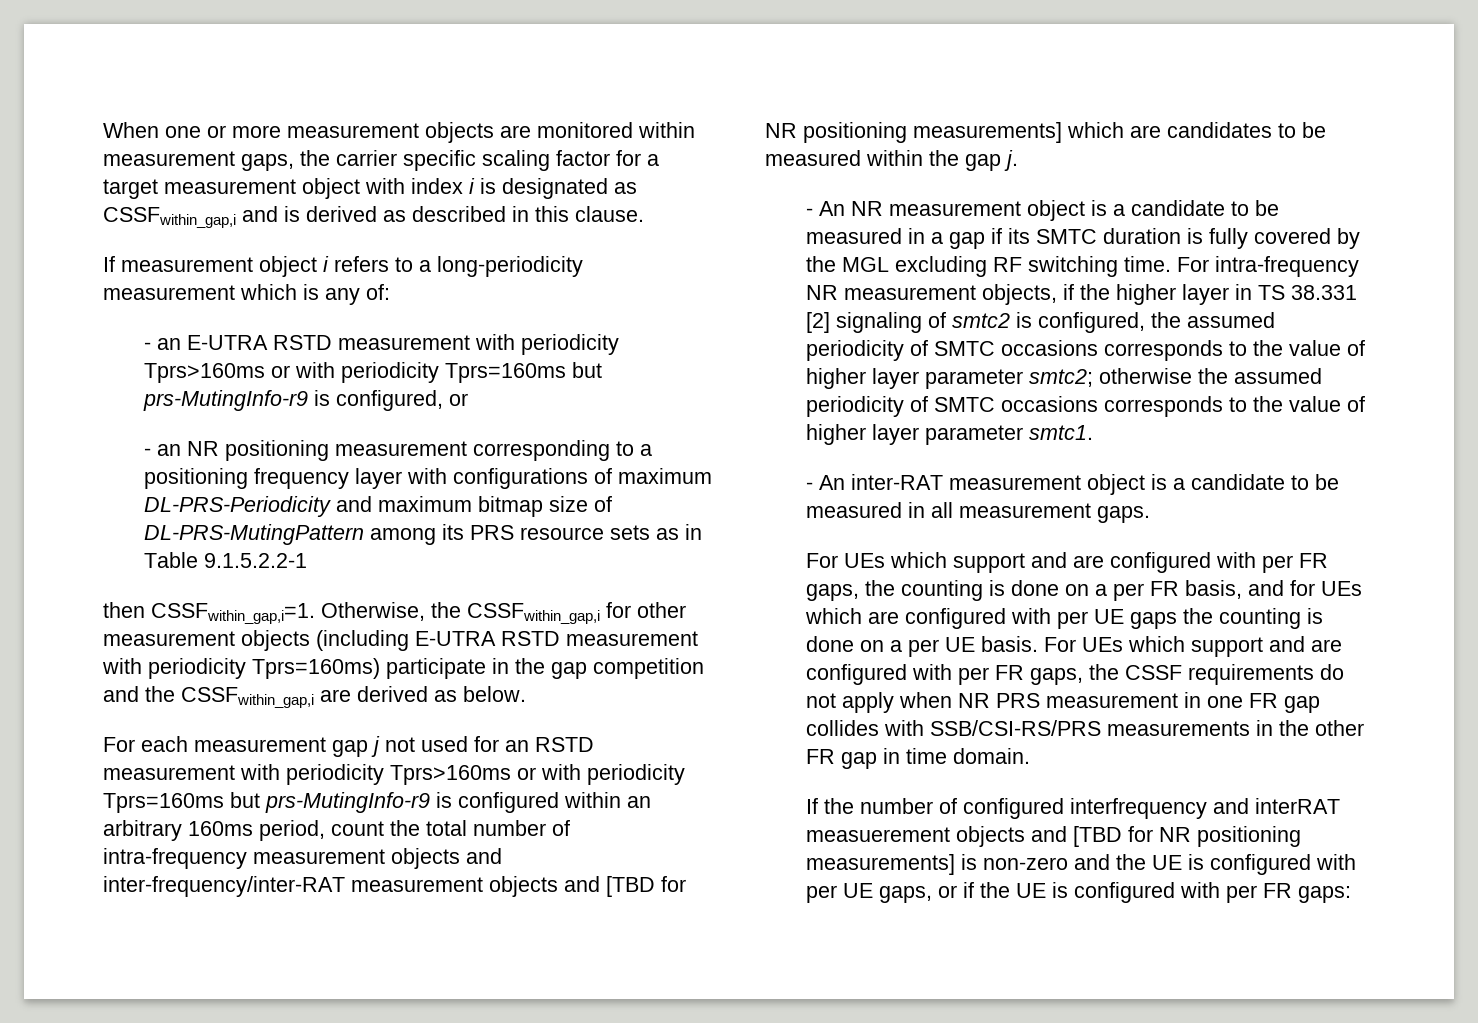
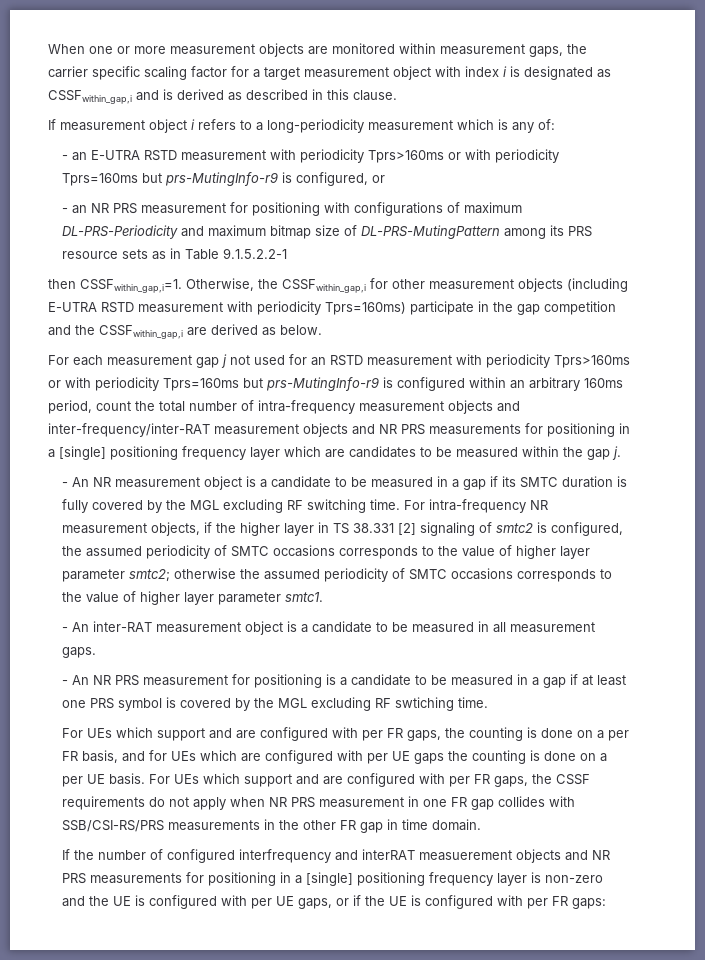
[225,440,653,461] [144,468,403,489] positioning measurement corresponding to a positioning frequency layer -> [113,202,321,216] PRS measurement for positioning
[606,876,686,897] [765,122,1062,143] [TBD for NR positioning measurements] -> [379,423,630,437] [48,446,280,460] NR PRS measurements for positioning in a [single] positioning frequency layer
(1151, 514) none -> [62,674,627,688] [62,697,489,711] // - An NR PRS measurement for positioning is a candidate to be measured in a gap if at least one PRS symbol is covered by the MGL excluding RF swtiching time.
[1073,826,1302,847] [806,854,956,875] [TBD for NR positioning measurements] -> [592,850,611,860] [62,872,528,886] NR PRS measurements for positioning in a [single] positioning frequency layer

